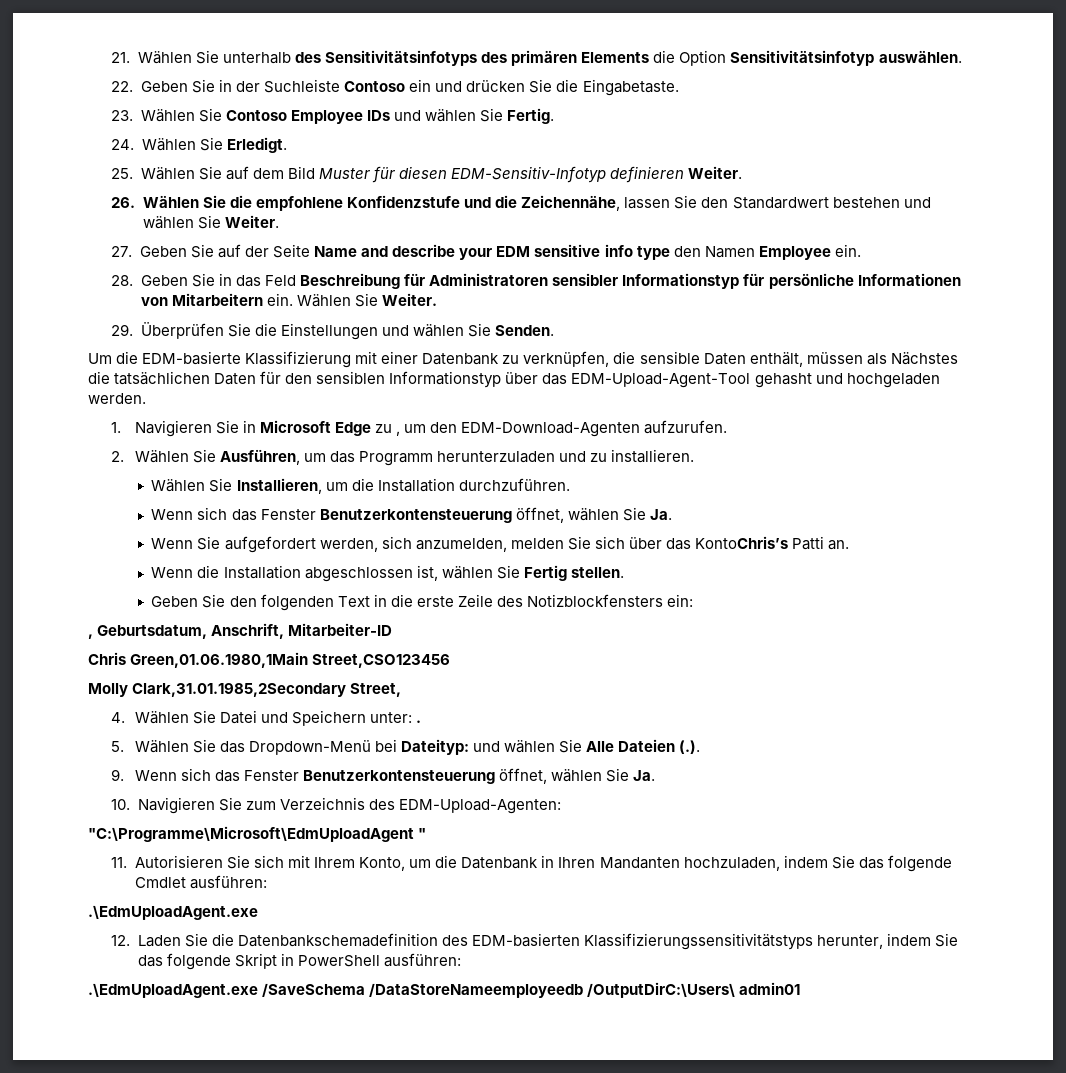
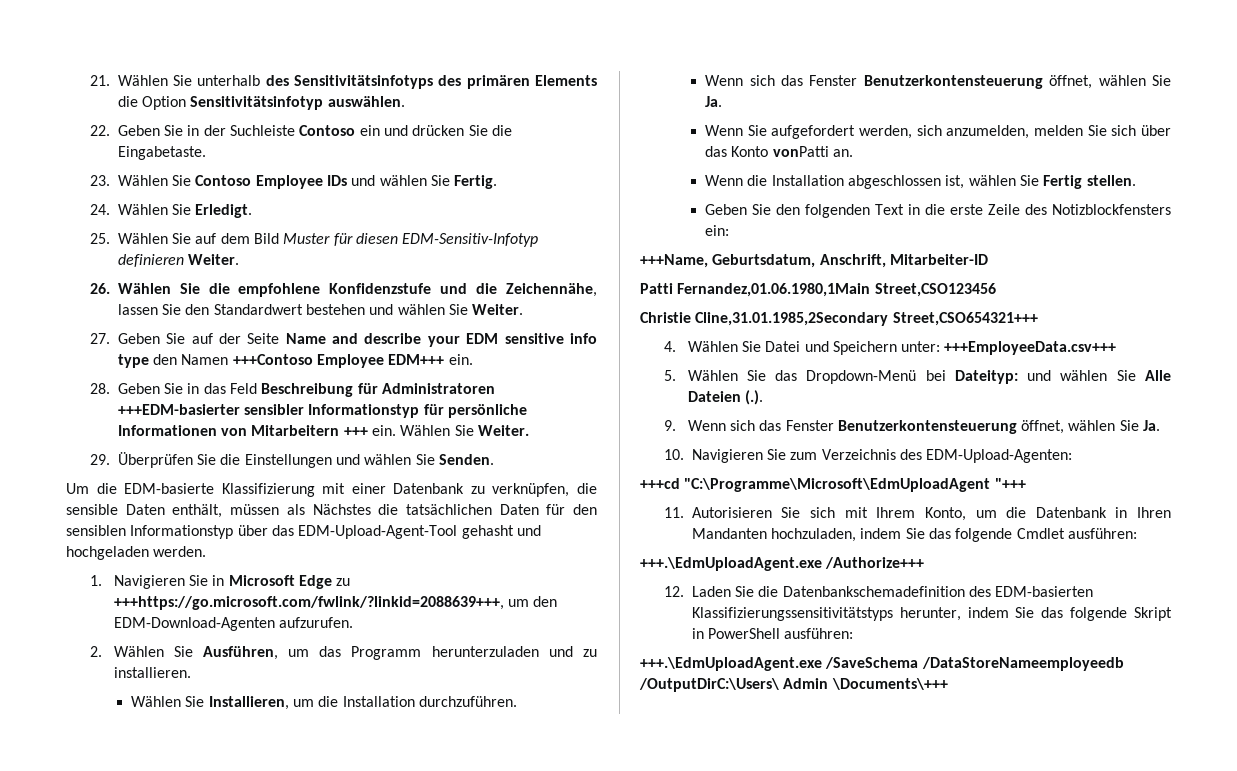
[758,246,831,260] Employee -> [232,354,445,368] +++Contoso Employee EDM+++
(549, 279) none -> [117,404,240,415] +++EDM-basierter
(264, 299) none -> [343,427,368,436] +++
[396,431,401,436] , -> [113,596,504,610] +++https://go.microsoft.com/fwlink/?linkid=2088639+++,
[694,536,825,550] KontoChris’s Patti -> [731,146,829,157] Konto vonPatti
[88,634,93,639] , -> [640,254,708,268] +++Name,
[88,652,309,668] Chris Green,01.06.1980,1Main -> [640,283,871,297] Patti Fernandez,01.06.1980,1Main
[88,683,402,697] Molly Clark,31.01.1985,2Secondary Street, -> [640,312,1038,326] Christie Cline,31.01.1985,2Secondary Street,CSO654321+++
[416,720,422,723] . -> [944,341,1117,355] +++EmployeeData.csv+++
[88,826,427,842] "C:\Programme\Microsoft\EdmUploadAgent " -> [640,478,1026,492] +++cd "C:\Programme\Microsoft\EdmUploadAgent "+++
[88,905,258,920] .\EdmUploadAgent.exe -> [640,557,925,571] +++.\EdmUploadAgent.exe /Authorize+++
[88,983,258,998] .\EdmUploadAgent.exe -> [640,657,822,671] +++.\EdmUploadAgent.exe
[739,982,801,995] admin01 -> [783,678,948,690] Admin \Documents\+++

